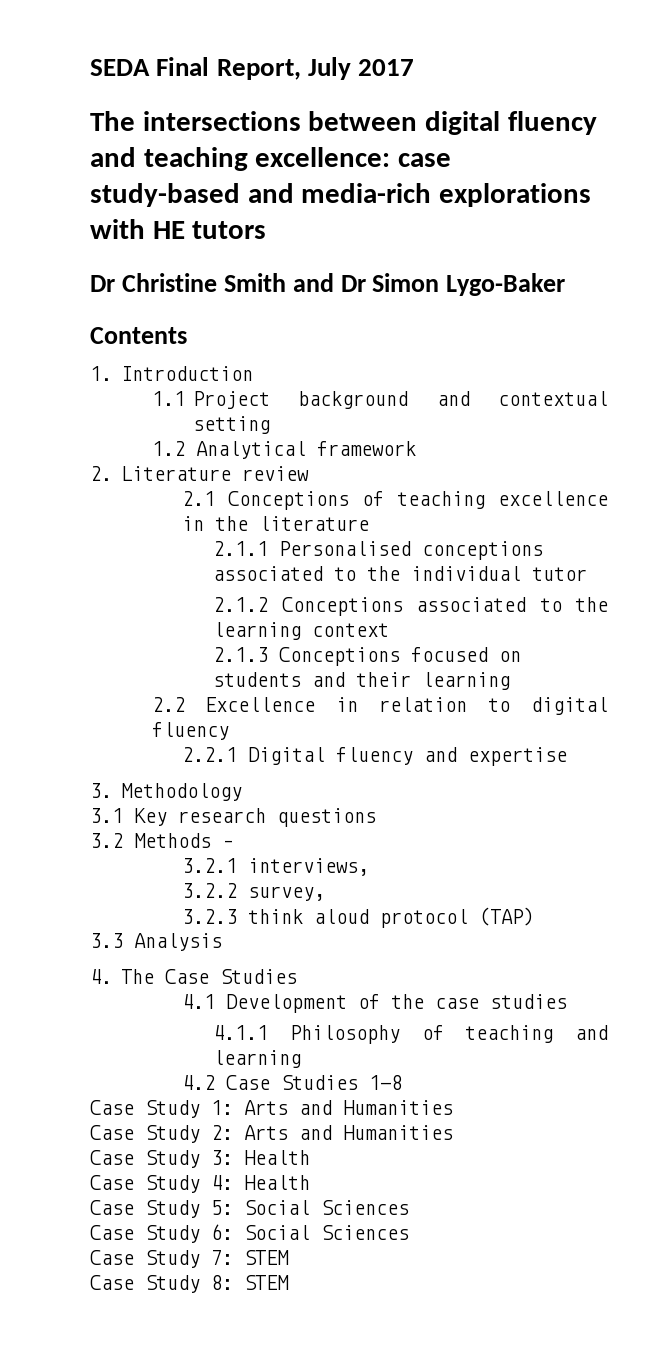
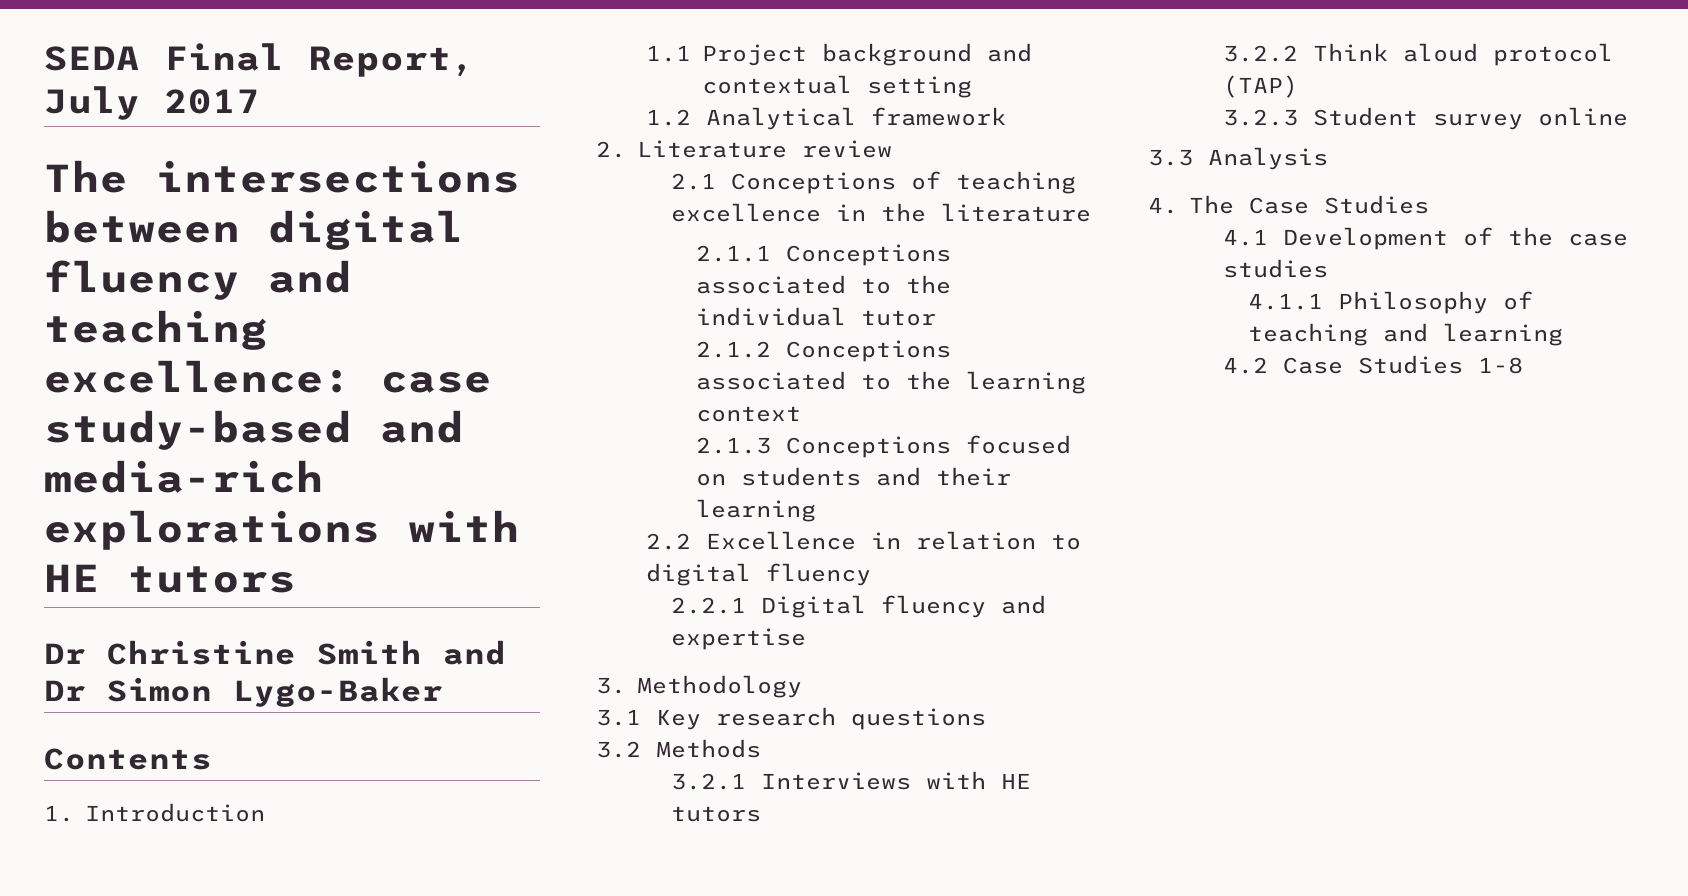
[279,541,544,560] Personalised conceptions -> [785,244,951,266] Conceptions
[222,840,233,848] – -> (761, 748) none
[248,858,370,876] [182,883,326,901] [182,909,304,924] interviews, // 3.2.2 survey, // 3.2.3 think -> [760,771,1031,790] [670,806,761,822] [1222,43,1388,62] Interviews with HE tutors // 3.2.2 Think
(535, 916) none -> [1222,107,1628,130] // 3.2.3 Student survey online
[90,1100,453,1118] [90,1125,453,1143] [90,1150,310,1168] [90,1175,310,1193] [90,1200,409,1218] [90,1224,409,1243] [90,1250,289,1268] [90,1275,289,1293] // Case Study 1: Arts and Humanities // Case Study 2: Arts and Humanities // Case Study 3: Health // Case Study 4: Health // Case Study 5: Social Sciences // Case Study 6: Social Sciences // Case Study 7: STEM // Case Study 8: STEM -> (1523, 365) none

